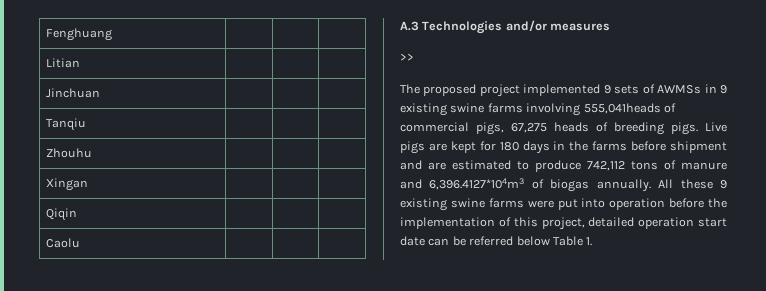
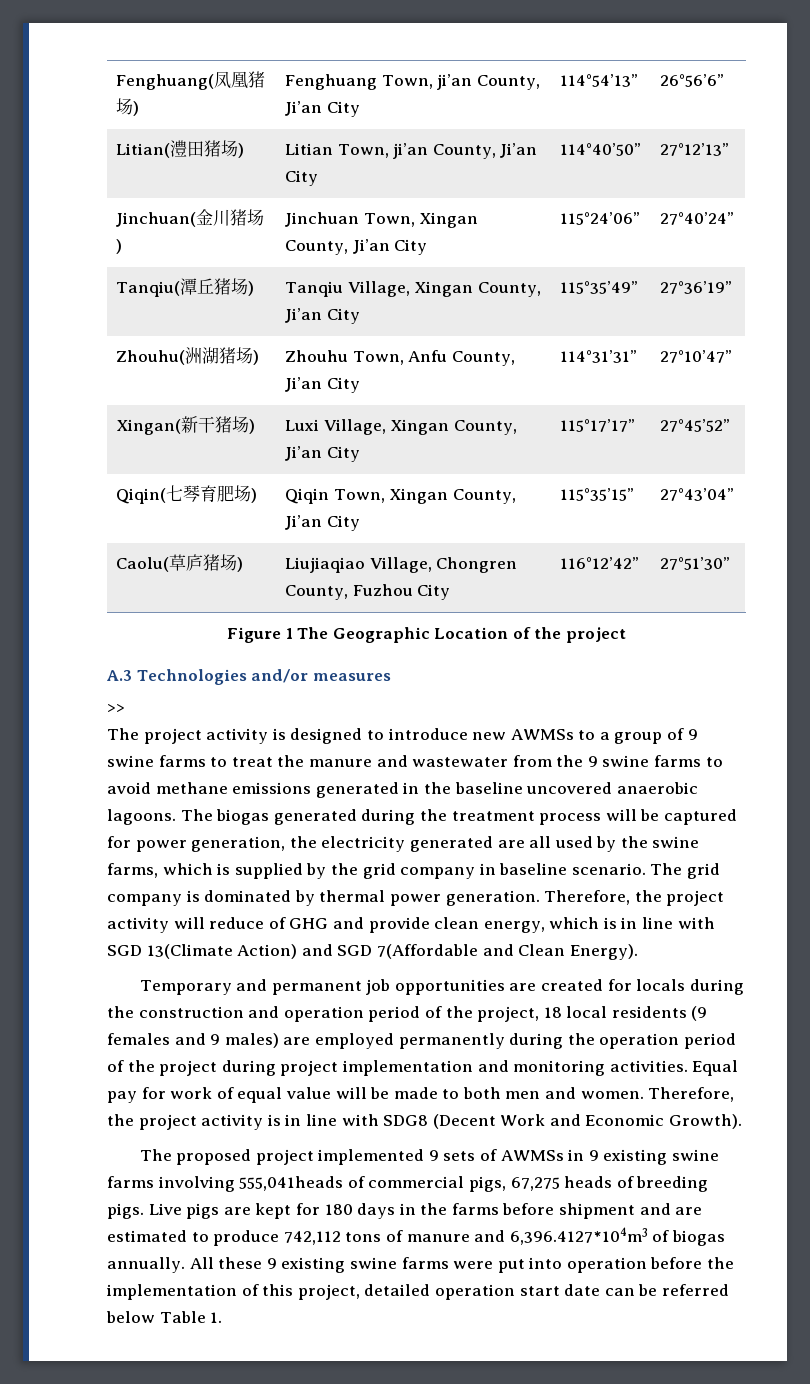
[45,28,112,41] [45,58,80,68] [45,88,100,98] [45,118,86,131] [45,148,92,158] [45,178,88,191] [45,208,77,221] [45,238,80,248] Fenghuang | | | // Litian | | | // Jinchuan | | | // Tanqiu | | | // Zhouhu | | | // Xingan | | | // Qiqin | | | // Caolu | | | -> [116,71,266,90] [116,98,140,116] [285,74,540,90] [285,101,360,117] [560,74,639,87] [660,74,725,87] [116,140,245,158] [285,143,538,159] [285,170,319,186] [560,143,642,156] [660,143,730,156] [116,209,265,227] [116,239,123,254] [285,212,479,228] [285,239,428,255] [560,212,641,225] [660,212,735,225] [116,278,255,297] [285,281,541,297] [285,308,360,324] [560,281,639,294] [660,281,733,294] [116,347,260,365] [285,350,515,366] [285,377,360,393] [560,350,638,363] [660,350,733,363] [116,416,256,435] [285,419,517,435] [285,446,360,462] [560,419,636,432] [660,419,731,432] [116,485,258,504] [285,488,516,504] [285,515,360,531] [560,488,635,501] [660,488,735,501] [116,554,244,572] [285,557,518,573] [285,584,451,600] [560,557,640,569] [660,557,731,570] [226,627,627,643] Fenghuang(凤凰猪场) | Fenghuang Town, ji’an County, Ji’an City | 114°54’13” | 26°56’6” // Litian(澧田猪场) | Litian Town, ji’an County, Ji’an City | 114°40’50” | 27°12’13” // Jinchuan(金川猪场) | Jinchuan Town, Xingan County, Ji’an City | 115°24’06” | 27°40’24” // Tanqiu(潭丘猪场) | Tanqiu Village, Xingan County, Ji’an City | 115°35’49” | 27°36’19” // Zhouhu(洲湖猪场) | Zhouhu Town, Anfu County, Ji’an City | 114°31’31” | 27°10’47” // Xingan(新干猪场) | Luxi Village, Xingan County, Ji’an City | 115°17’17” | 27°45’52” // Qiqin(七琴育肥场) | Qiqin Town, Xingan County, Ji’an City | 115°35’15” | 27°43’04” // Caolu(草庐猪场) | Liujiaqiao Village, Chongren County, Fuzhou City | 116°12’42” | 27°51’30” // Figure 1 The Geographic Location of the project
(414, 57) none -> [107,728,698,744] [107,755,723,767] [107,782,698,798] [107,809,737,825] [107,836,700,852] [107,863,721,879] [107,890,725,906] [107,917,715,933] [107,944,638,960] [139,979,744,995] [107,1006,708,1022] [107,1033,736,1049] [107,1060,739,1076] [107,1087,735,1103] [107,1114,743,1130] // The project activity is designed to introduce new AWMSs to a group of 9 swine farms to treat the manure and wastewater from the 9 swine farms to avoid methane emissions generated in the baseline uncovered anaerobic lagoons. The biogas generated during the treatment process will be captured for power generation, the electricity generated are all used by the swine farms, which is supplied by the grid company in baseline scenario. The grid company is dominated by thermal power generation. Therefore, the project activity will reduce of GHG and provide clean energy, which is in line with SGD 13(Climate Action) and SGD 7(Affordable and Clean Energy). // Temporary and permanent job opportunities are created for locals during the construction and operation period of the project, 18 local residents (9 females and 9 males) are employed permanently during the operation period of the project during project implementation and monitoring activities. Equal pay for work of equal value will be made to both men and women. Therefore, the project activity is in line with SDG8 (Decent Work and Economic Growth).

